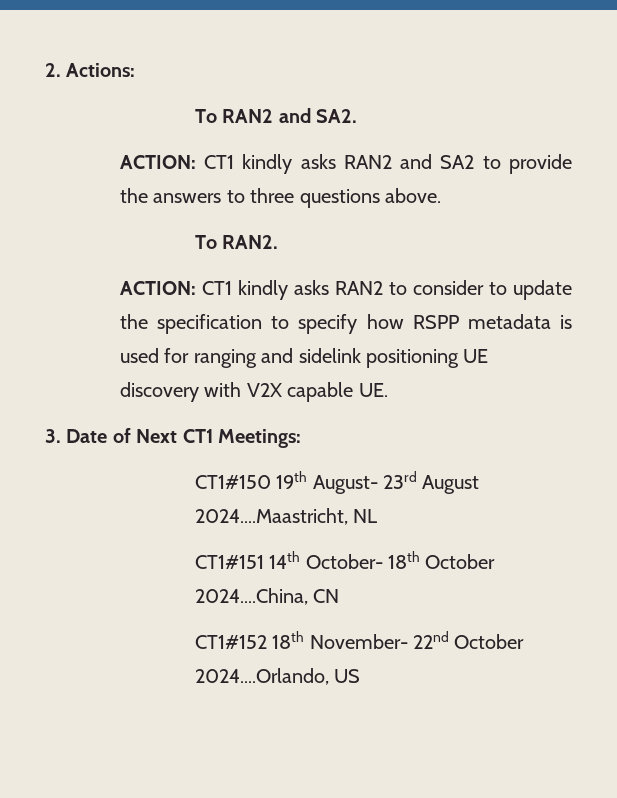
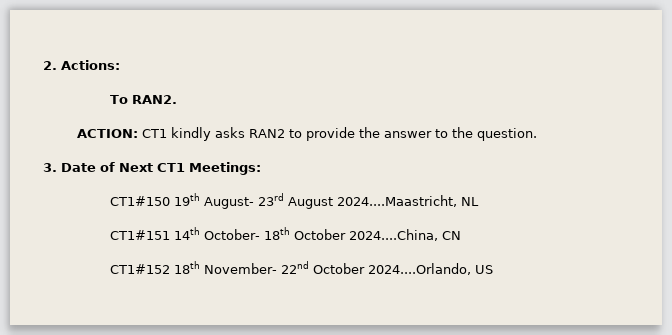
[194,108,357,123] [119,154,572,174] [119,188,441,208] // To RAN2 and SA2. // ACTION: CT1 kindly asks RAN2 and SA2 to provide the answers to three questions above. -> (120, 65) none
[412,280,572,300] [119,314,573,334] [119,348,489,368] [119,382,388,402] consider to update the specification to specify how RSPP metadata is used for ranging and sidelink positioning UE discovery with V2X capable UE. -> [305,127,537,141] provide the answer to the question.

